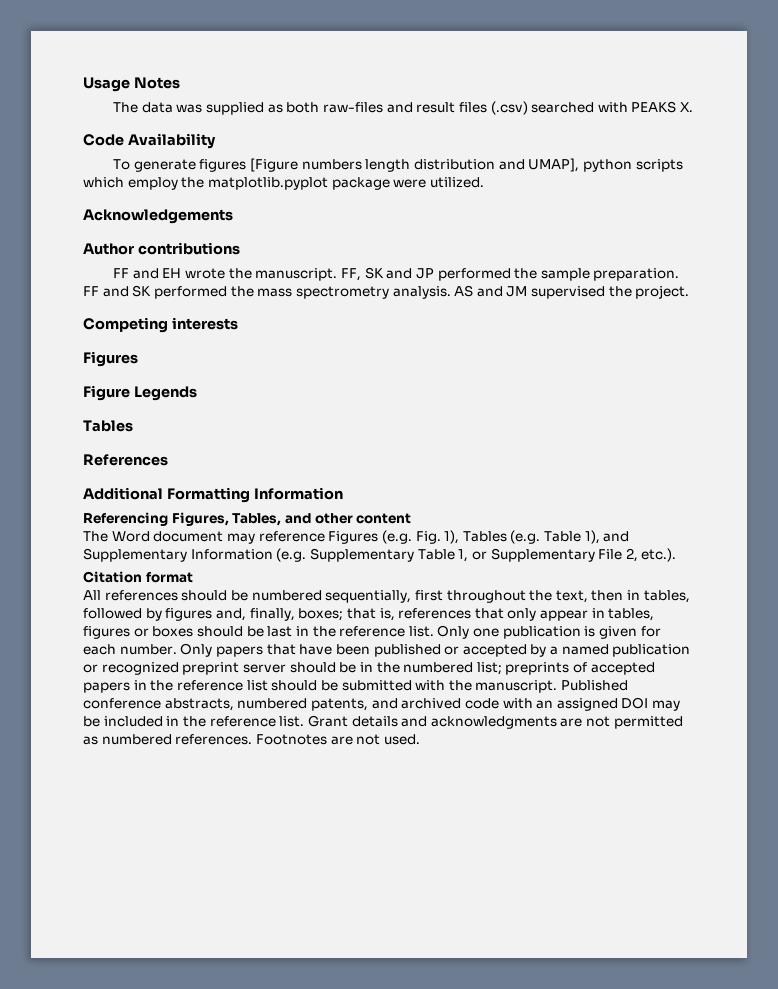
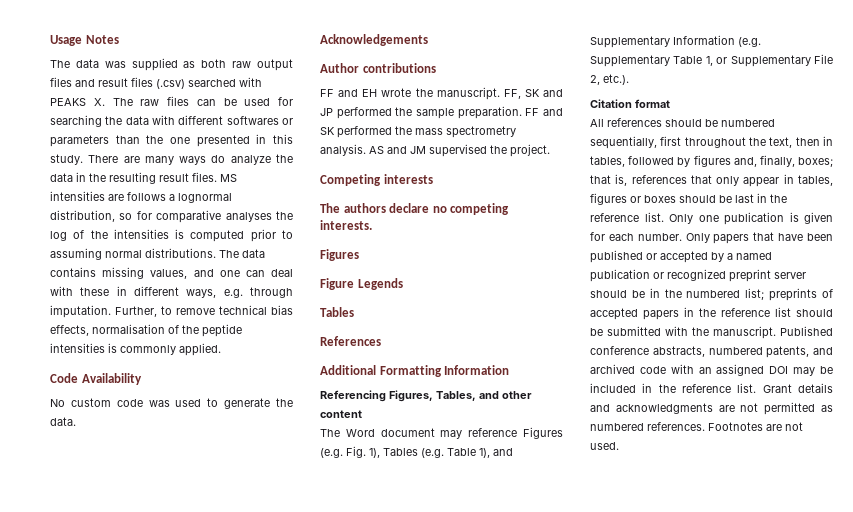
[322,102,383,113] raw-files -> [232,59,293,71] [50,77,72,87] raw output files
[83,133,216,149] [113,158,683,172] [83,177,484,190] // Code Availability // To generate figures [Figure numbers length distribution and UMAP], python scripts which employ the matplotlib.pyplot package were utilized. -> [112,96,293,106] [50,115,293,127] [50,134,293,147] [50,154,293,165] [50,172,237,184] [50,191,232,203] [50,210,293,223] [50,229,293,242] [50,248,265,260] [50,267,293,279] [50,286,293,298] [50,305,293,318] [50,324,242,337] [50,343,221,356] [50,373,142,385] [50,398,293,409] [50,417,76,426] The raw files can be used for searching the data with different softwares or parameters than the one presented in this study. There are many ways do analyze the data in the resulting result files. MS intensities are follows a lognormal distribution, so for comparative analyses the log of the intensities is computed prior to assuming normal distributions. The data contains missing values, and one can deal with these in different ways, e.g. through imputation. Further, to remove technical bias effects, normalisation of the peptide intensities is commonly applied. // Code Availability // No custom code was used to generate the data.
(238, 323) none -> [320,203,510,215] [320,220,372,230] // The authors declare no competing interests.

